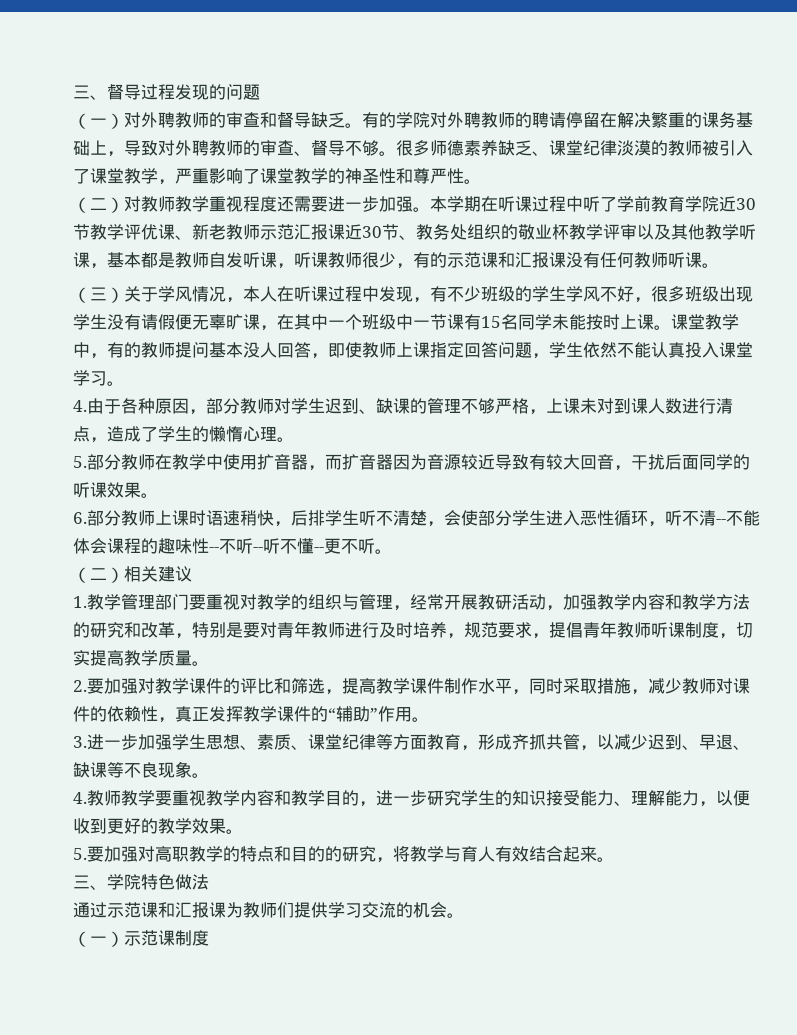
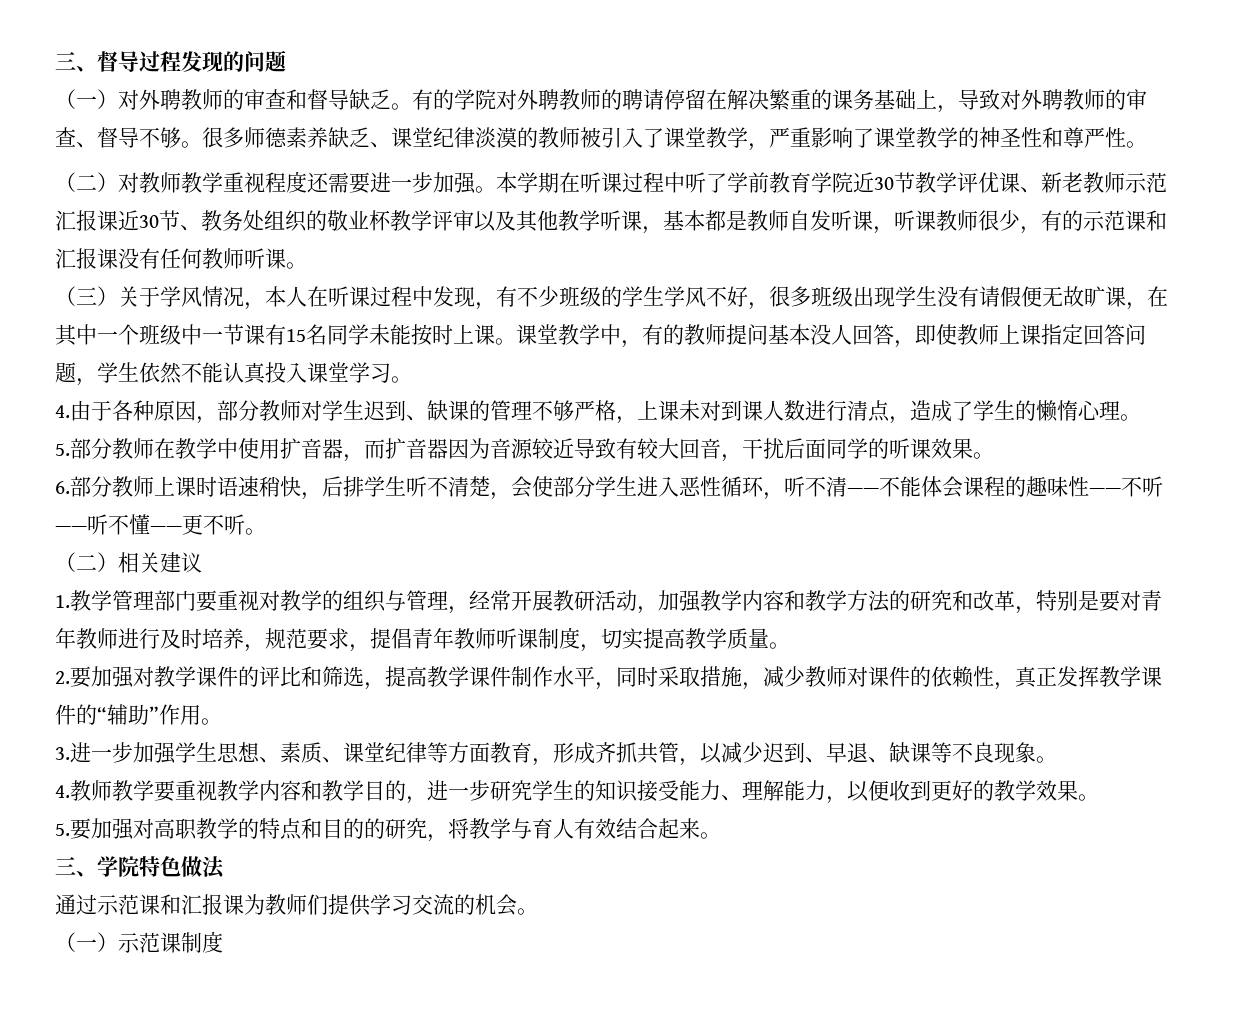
[209,314,226,330] 辜 -> [1063,286,1084,307] 故
[716,519,726,524] -- -> [847,488,879,494] ——
[209,538,324,554] --不听--听不懂-- -> [1089,476,1163,497] [55,514,182,535] ——不听——听不懂——

